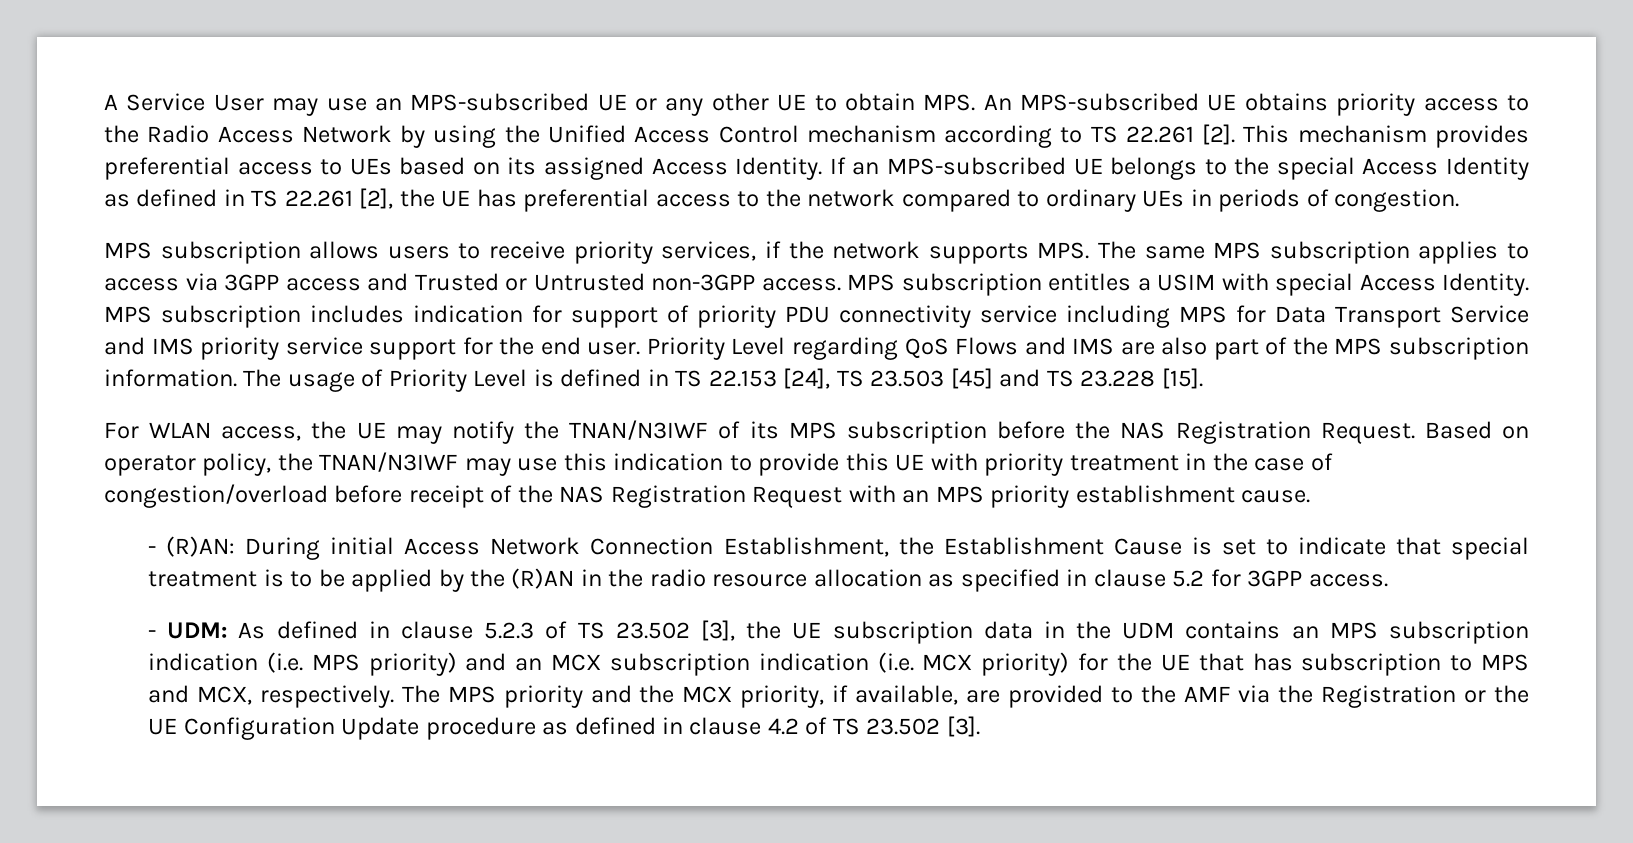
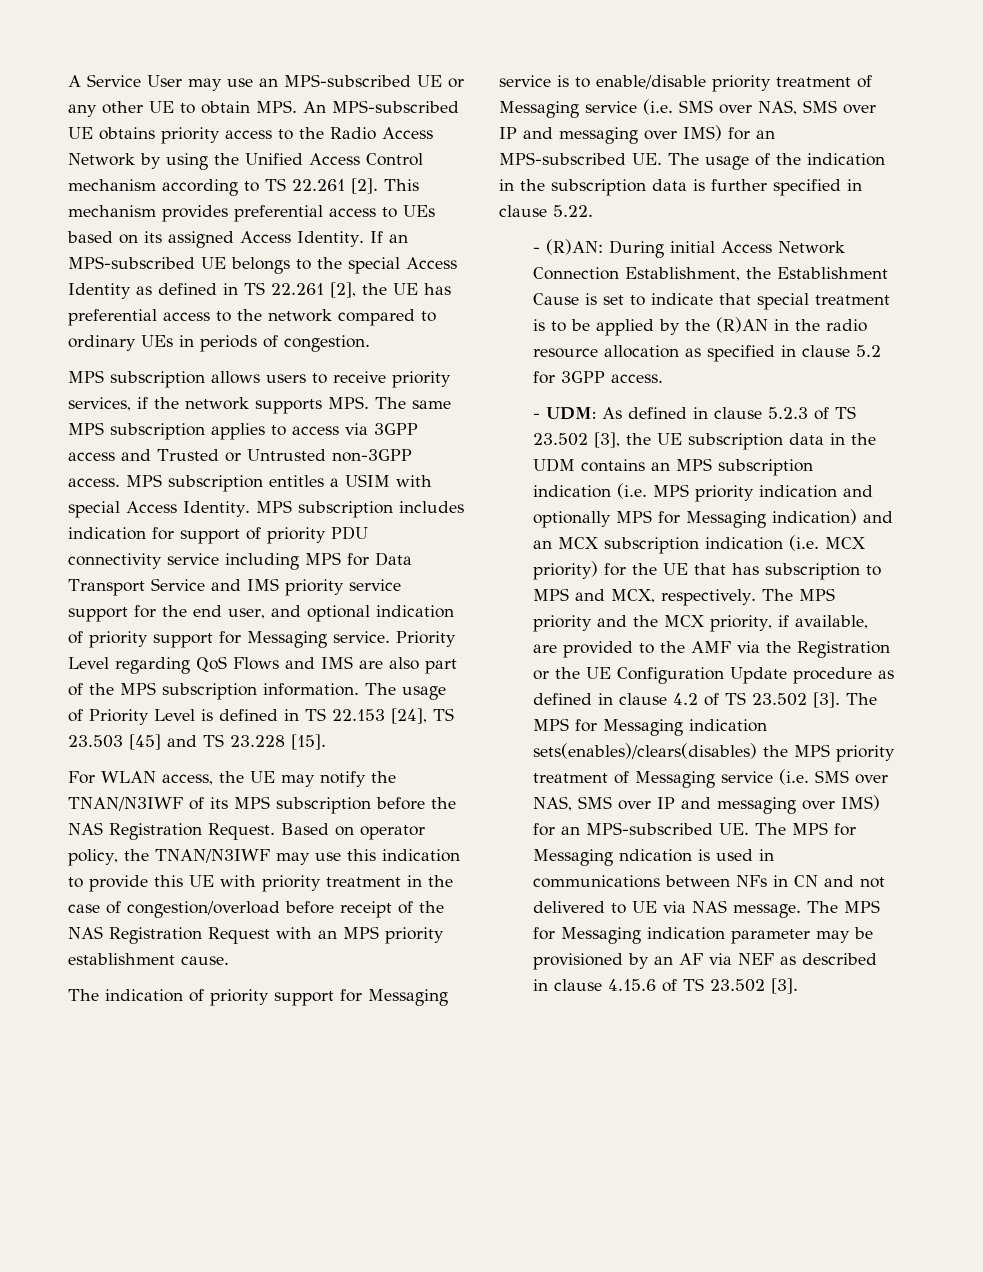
[587,342,641,355] user. -> [228,605,454,622] [68,631,390,648] user, and optional indication of priority support for Messaging service.
(1311, 496) none -> [68,989,448,1006] [499,75,872,92] [499,99,876,118] [499,125,775,144] [499,152,885,170] [499,179,862,196] [499,205,593,217] // The indication of priority support for Messaging service is to enable/disable priority treatment of Messaging service (i.e. SMS over NAS, SMS over IP and messaging over IMS) for an MPS-subscribed UE. The usage of the indication in the subscription data is further specified in clause 5.22.
[368,652,457,676] priority) -> [695,485,874,502] [533,509,858,528] priority indication and optionally MPS for Messaging indication)
(980, 726) none -> [846,693,878,705] [533,718,768,736] [533,743,896,762] [533,769,889,788] [533,795,881,814] [533,822,857,836] [533,849,775,866] [533,875,886,888] [533,900,881,918] [533,927,874,944] [533,953,878,970] [533,978,799,994] The MPS for Messaging indication sets(enables)/clears(disables) the MPS priority treatment of Messaging service (i.e. SMS over NAS, SMS over IP and messaging over IMS) for an MPS-subscribed UE. The MPS for Messaging ndication is used in communications between NFs in CN and not delivered to UE via NAS message. The MPS for Messaging indication parameter may be provisioned by an AF via NEF as described in clause 4.15.6 of TS 23.502 [3].

